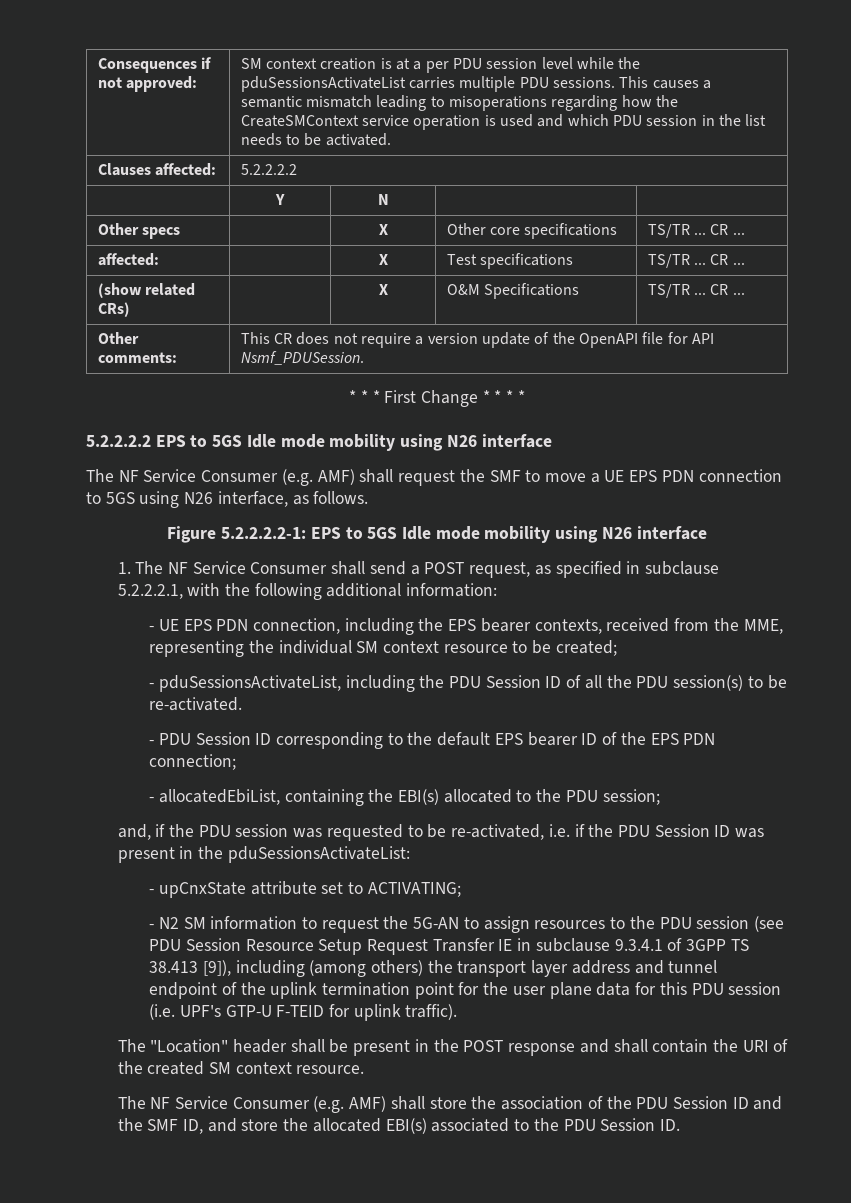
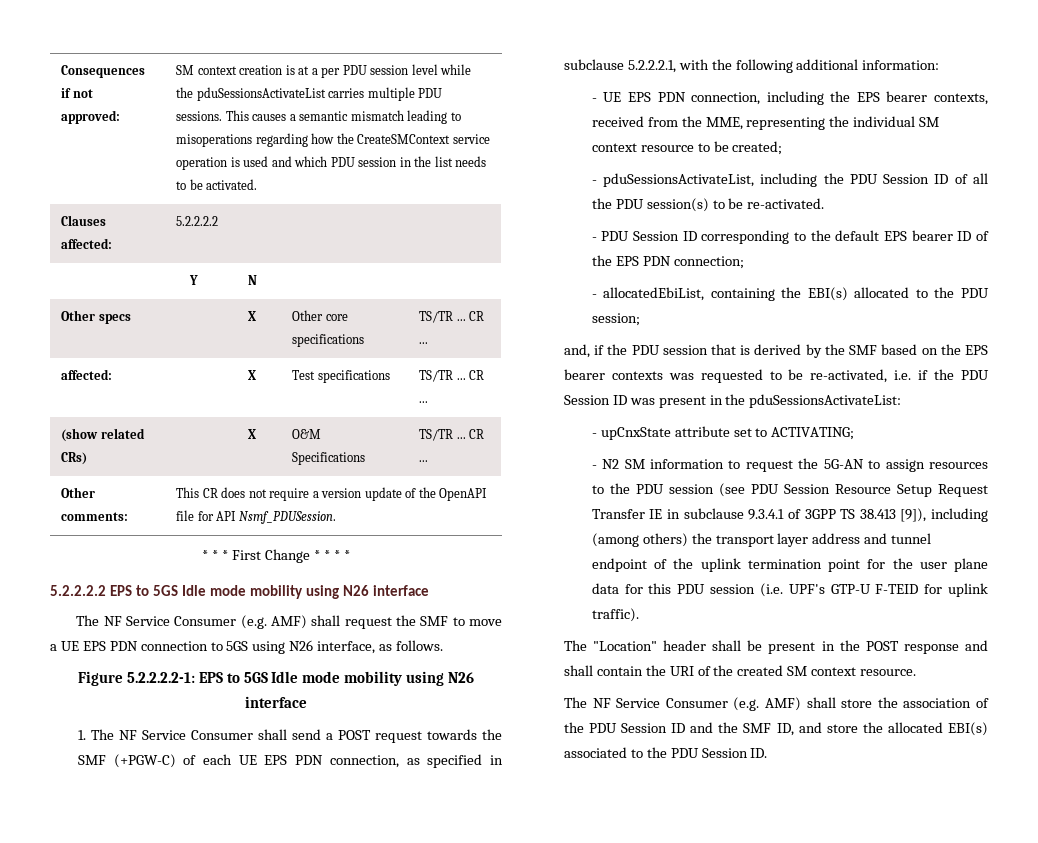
[469,562,531,578] request, -> [374,729,502,743] [77,754,399,768] request towards the SMF (+PGW-C) of each UE EPS PDN connection,
(289, 830) none -> [711,344,988,358] [563,369,663,380] that is derived by the SMF based on the EPS bearer contexts

